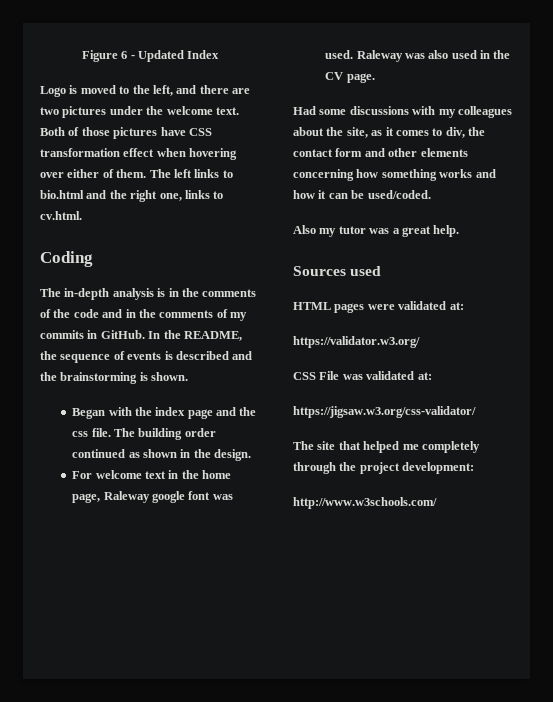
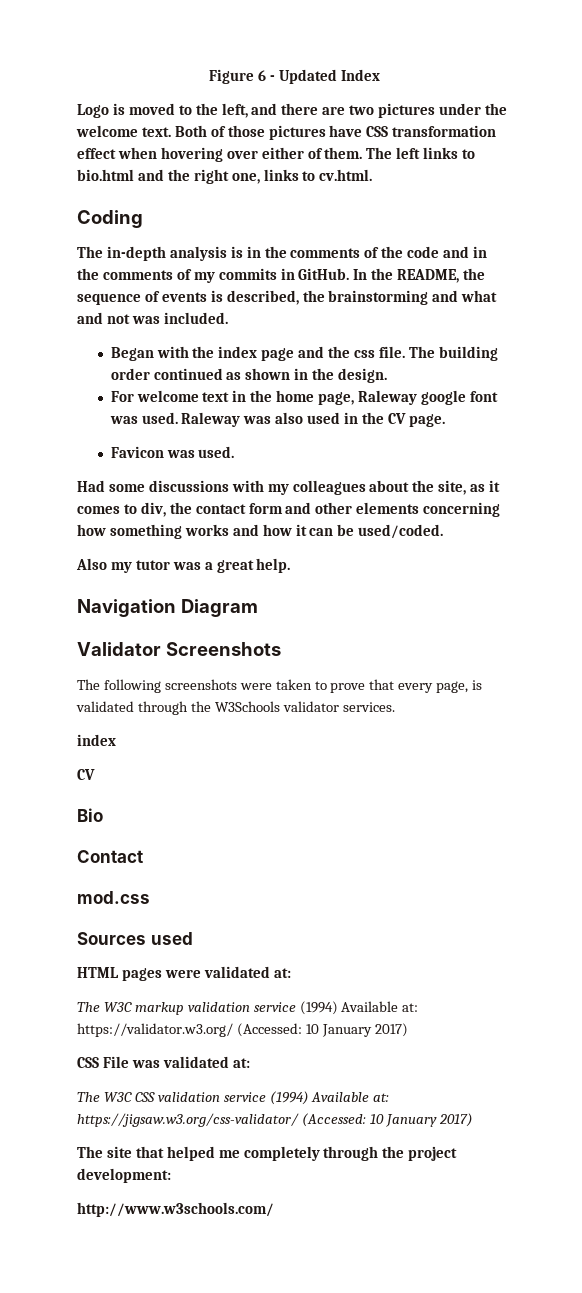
[175,351,253,360] [40,372,189,384] described and the brainstorming is shown. -> [226,290,498,305] [77,312,228,324] described, the brainstorming and what and not was included.
(375, 78) none -> [110,446,235,458] // Favicon was used.
(460, 231) none -> [77,599,258,617] [77,642,281,656] [77,679,483,693] [76,701,395,715] [77,734,116,746] [77,769,95,780] [77,808,103,822] [77,850,143,863] [77,891,150,904] // Navigation Diagram // Validator Screenshots // The following screenshots were taken to prove that every page, is validated through the W3Schools validator services. // index // CV // Bio // Contact // mod.css
[293,336,420,348] https://validator.w3.org/ -> [77,1001,419,1015] [77,1023,408,1037] The W3C markup validation service (1994) Available at: https://validator.w3.org/ (Accessed: 10 January 2017)
[293,406,476,418] https://jigsaw.w3.org/css-validator/ -> [77,1091,390,1105] [77,1113,473,1127] The W3C CSS validation service (1994) Available at: https://jigsaw.w3.org/css-validator/ (Accessed: 10 January 2017)

